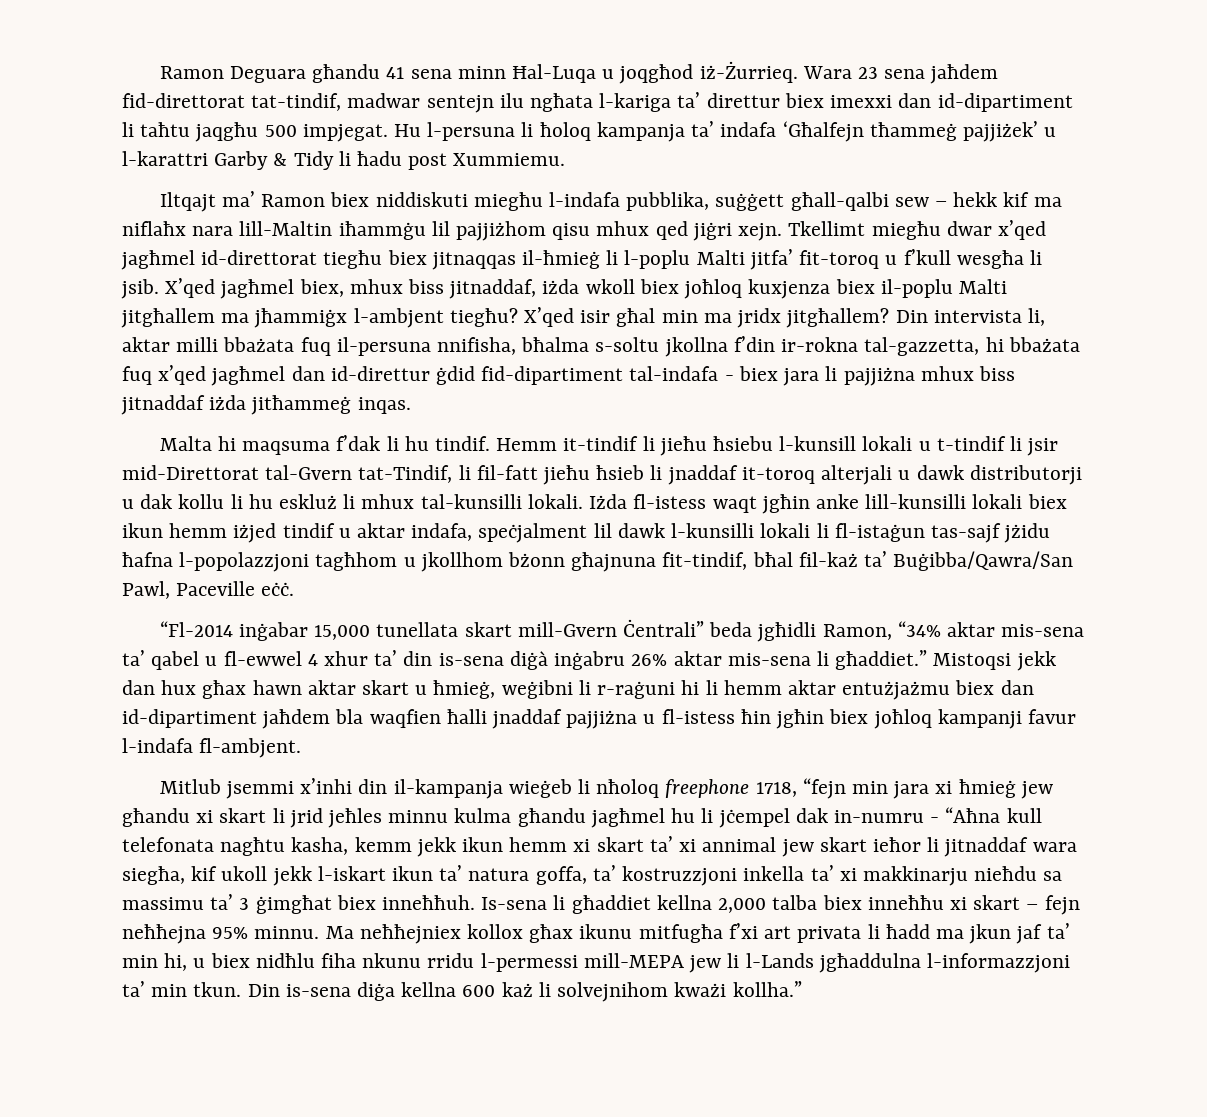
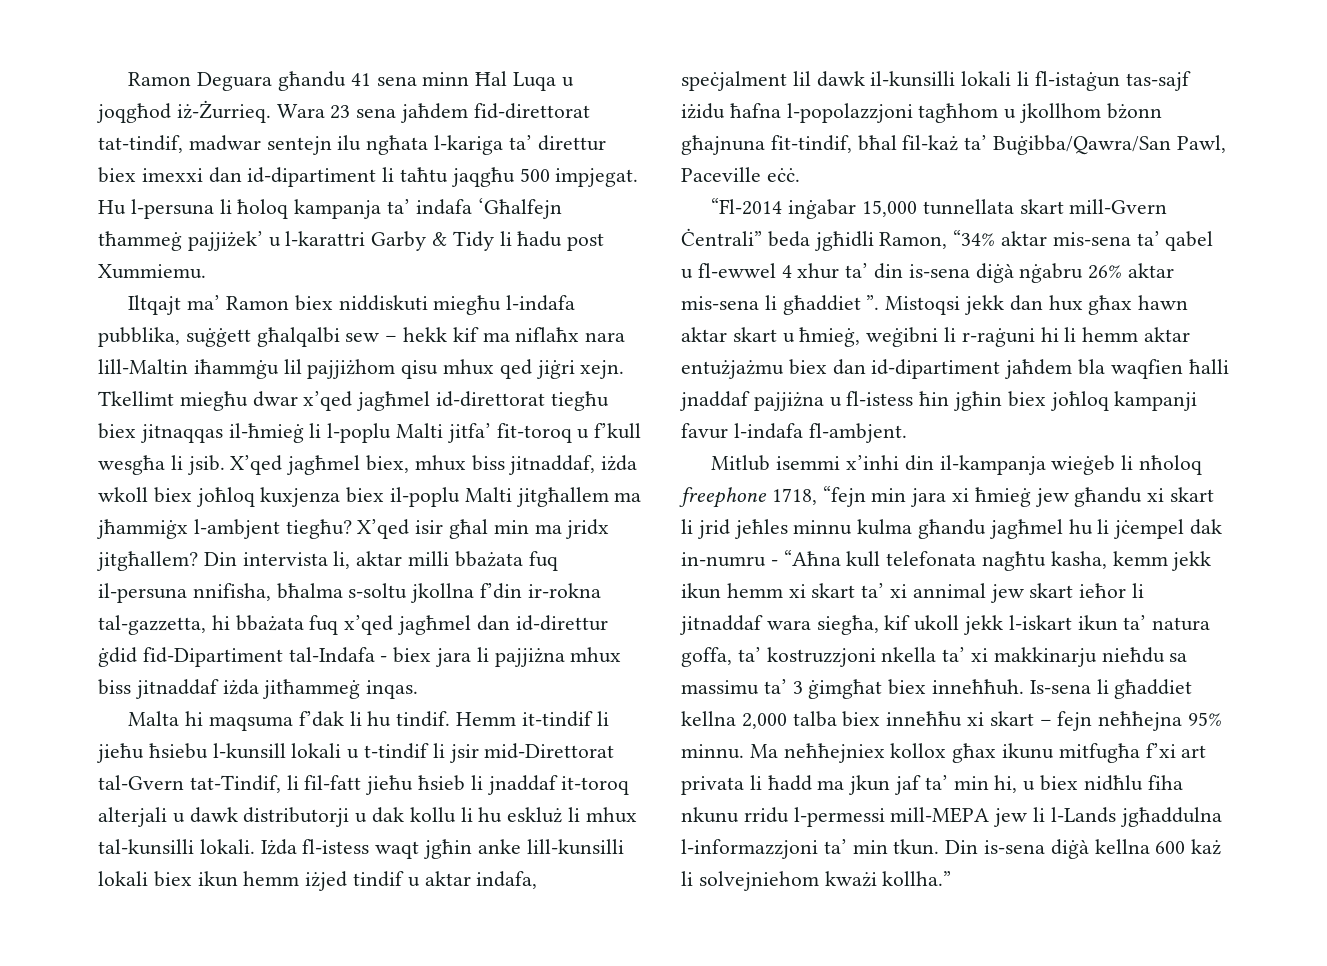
[511,64,596,83] Ħal-Luqa -> [475,71,557,91] Ħal Luqa
[790,192,889,211] għall-qalbi -> [256,327,340,347] għalqalbi
[481,366,719,385] fid-dipartiment tal-indafa -> [142,647,375,667] fid-Dipartiment tal-Indafa
[671,523,755,538] l-kunsilli -> [870,71,956,87] il-kunsilli
[1004,523,1051,543] jżidu -> [681,103,725,119] iżidu
[376,622,459,637] tunellata -> [922,199,1014,215] tunnellata
[554,651,626,670] inġabru -> [1019,263,1084,283] nġabru
[835,650,928,670] għaddiet.” -> [782,295,880,315] għaddiet ”.
[225,781,294,799] jsemmi -> [776,456,841,470] isemmi
[743,866,805,881] inkella -> [881,647,937,662] nkella
[357,982,396,1001] diġa -> [1050,839,1089,859] diġà
[557,982,669,1002] solvejnihom -> [698,871,819,891] solvejniehom

